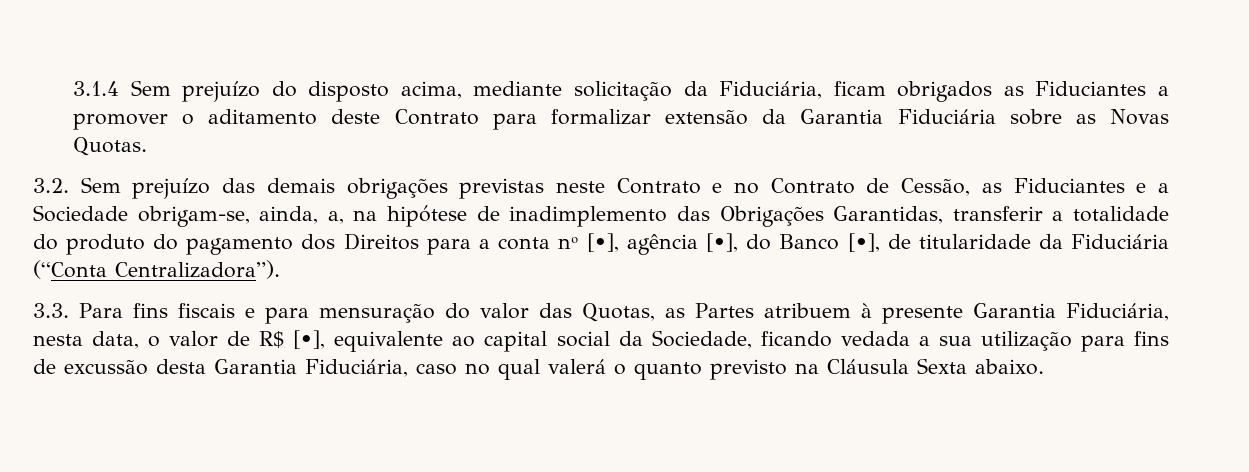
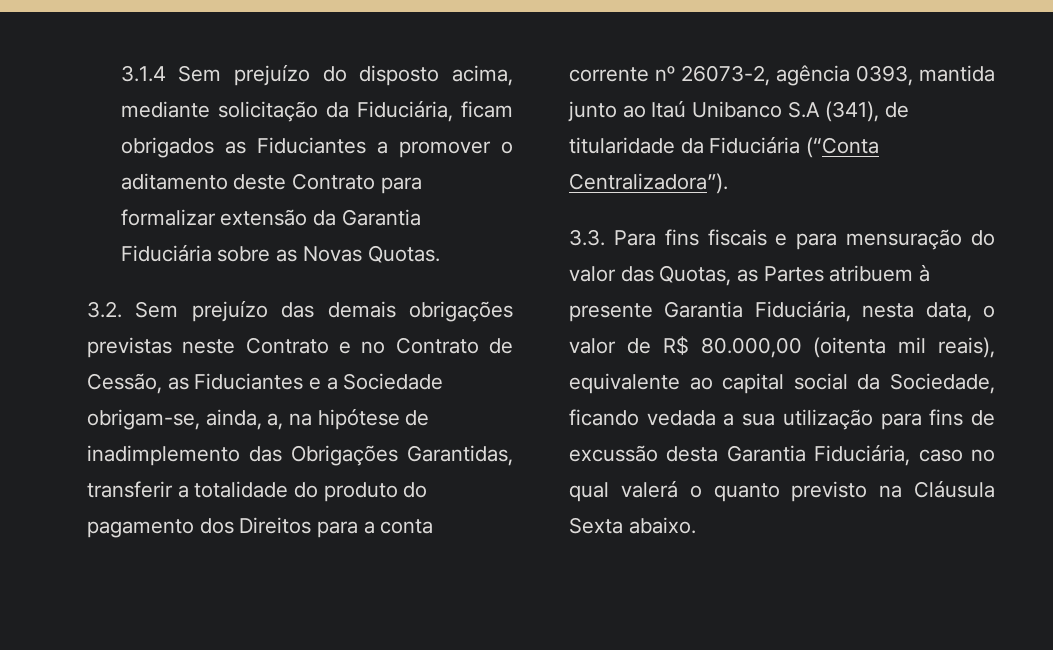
[557,233,880,255] nº [•], agência [•], do Banco [•], -> [569,65,995,86] [568,100,880,122] corrente nº 26073-2, agência 0393, mantida junto ao Itaú Unibanco S.A (341),
[293,330,326,349] [•], -> [700,337,995,358] 80.000,00 (oitenta mil reais),

